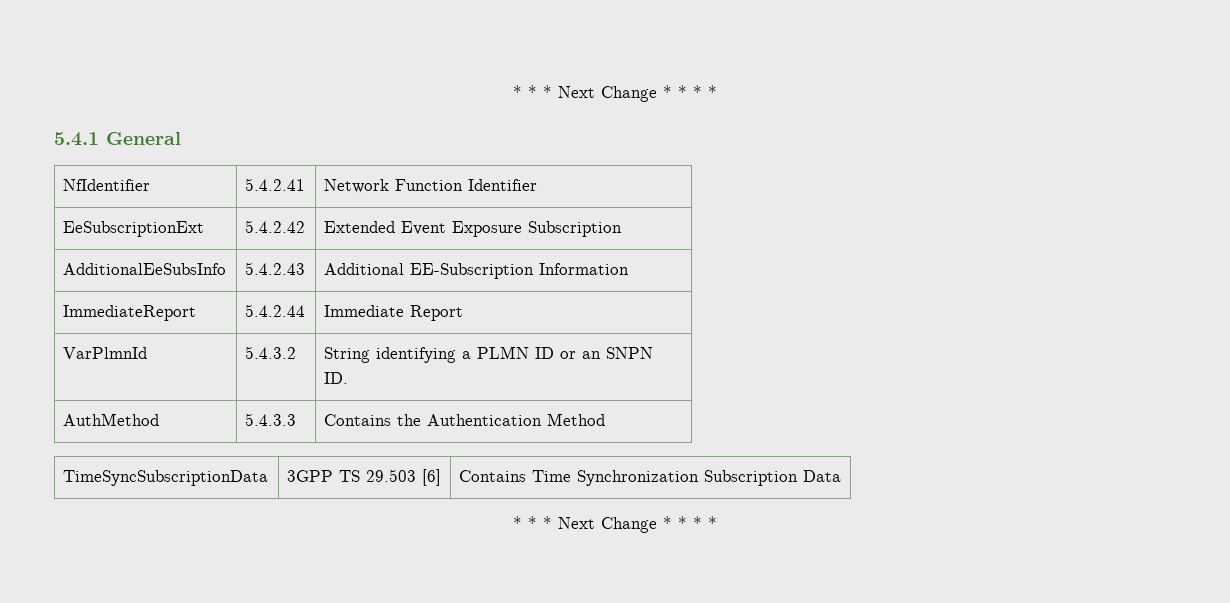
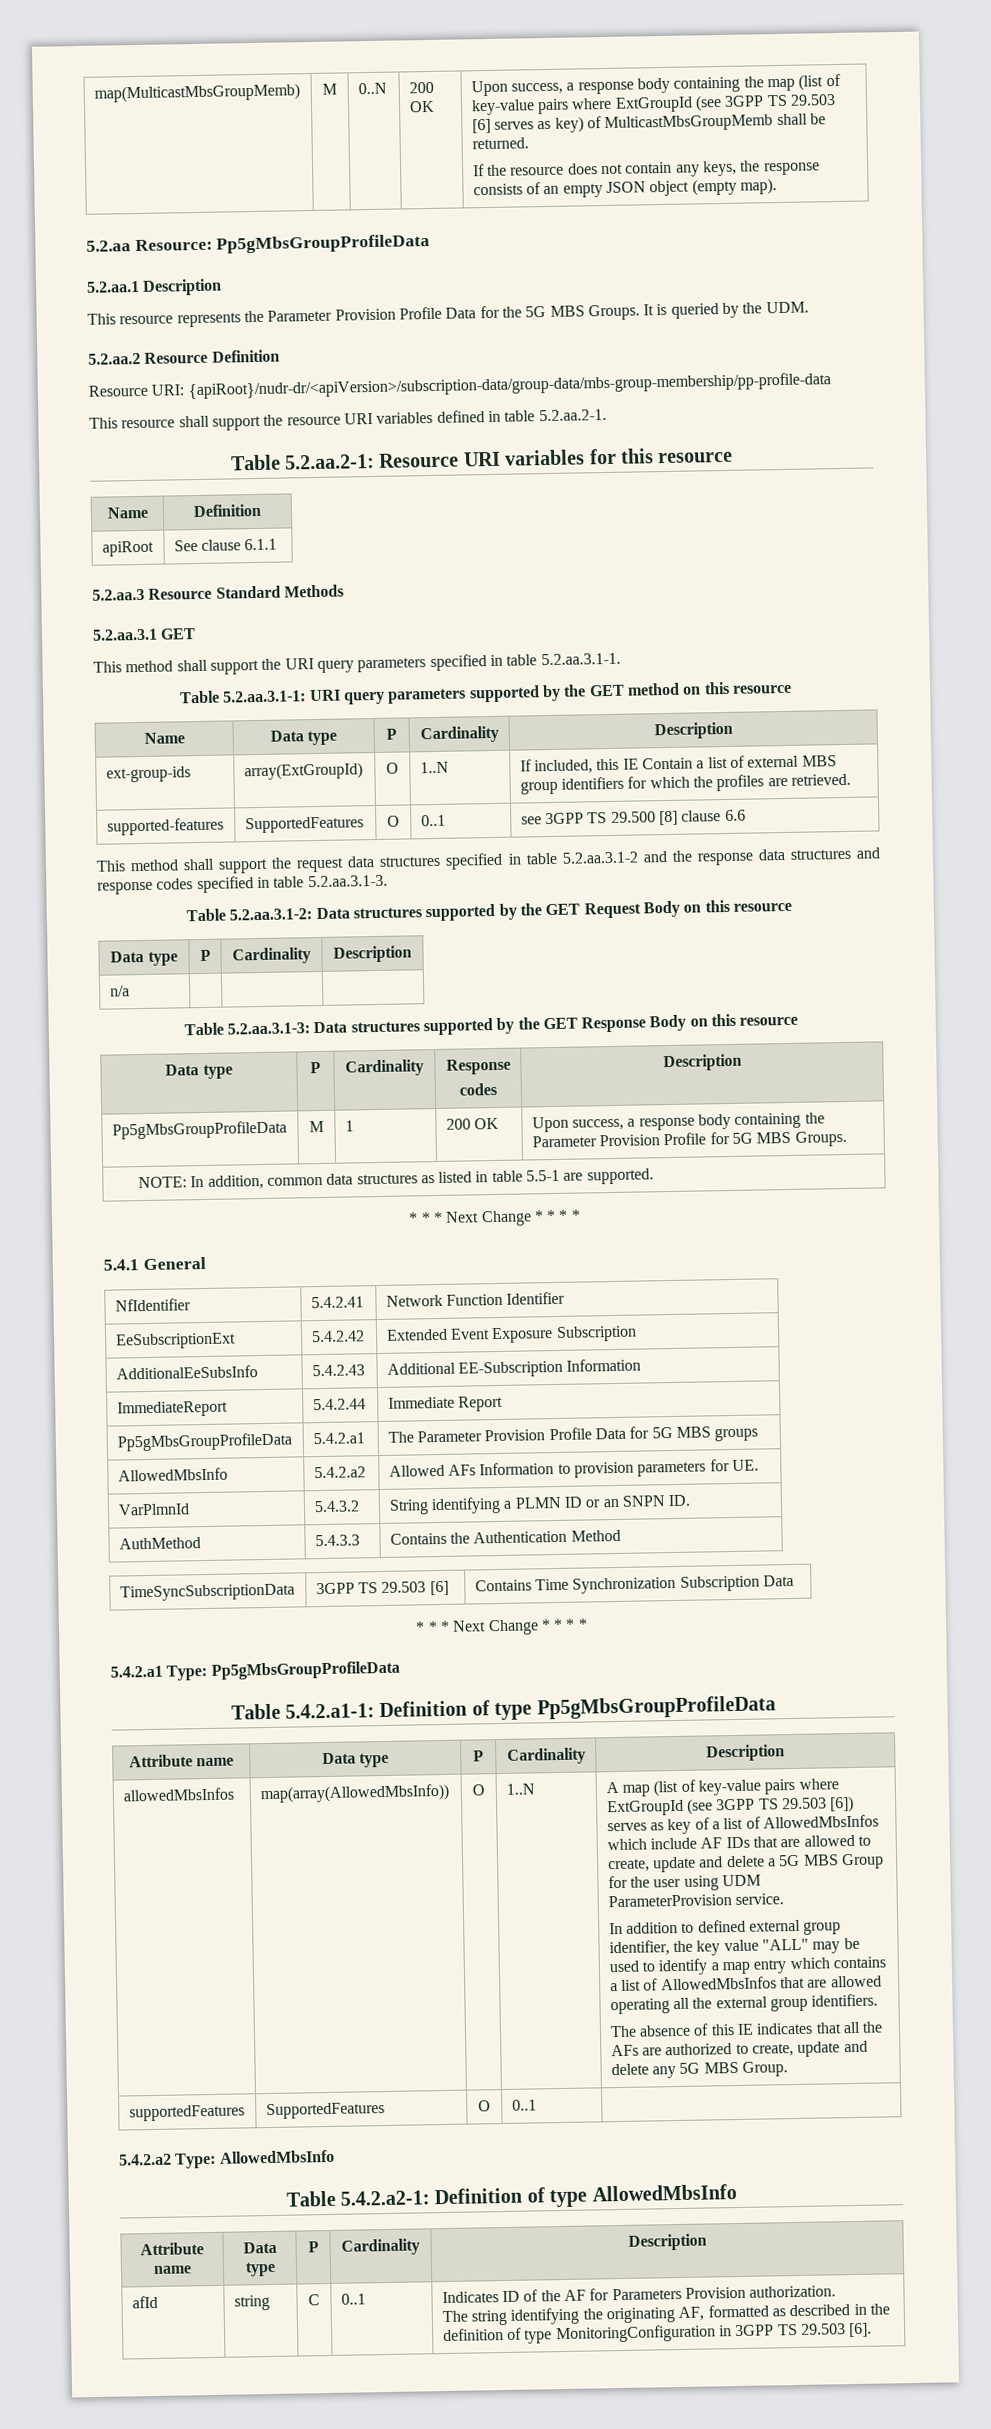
(513, 91) none -> [93,83,300,103] [322,83,337,95] [357,82,387,95] [408,81,434,94] [408,100,435,113] [470,73,841,97] [470,94,837,116] [471,113,827,134] [471,137,529,150] [472,160,820,177] [472,178,778,198] [86,233,431,254] [86,278,223,296] [87,301,809,328] [88,349,280,365] [88,372,831,400] [89,408,607,431] [229,448,734,471] [106,506,149,519] [193,503,262,518] [101,540,154,557] [173,538,278,552] [92,584,344,601] [92,628,197,641] [93,652,621,675] [180,681,792,705] [143,732,185,744] [269,730,338,746] [386,728,397,740] [419,725,499,744] [653,721,733,740] [105,766,191,783] [243,762,363,781] [386,762,399,774] [419,761,449,774] [519,755,837,775] [519,773,852,795] [106,817,224,836] [244,816,364,834] [387,815,400,827] [420,814,446,827] [520,809,746,826] [96,847,880,874] [97,874,388,895] [186,899,792,922] [110,950,178,966] [199,949,211,962] [232,947,311,965] [333,945,412,963] [109,985,130,997] [183,1013,799,1036] [165,1064,233,1079] [310,1061,321,1074] [345,1059,424,1077] [445,1058,511,1075] [459,1082,497,1096] [662,1053,742,1072] [111,1120,287,1140] [309,1120,324,1133] [344,1120,354,1132] [445,1117,500,1130] [531,1112,825,1133] [531,1130,847,1148] [137,1168,654,1190] map(MulticastMbsGroupMemb) | M | 0..N | 200 OK | Upon success, a response body containing the map (list of key-value pairs where ExtGroupId (see 3GPP TS 29.503 [6] serves as key) of MulticastMbsGroupMemb shall be returned. // If the resource does not contain any keys, the response consists of an empty JSON object (empty map). // 5.2.aa Resource: Pp5gMbsGroupProfileData // 5.2.aa.1 Description // This resource represents the Parameter Provision Profile Data for the 5G MBS Groups. It is queried by the UDM. // 5.2.aa.2 Resource Definition // Resource URI: {apiRoot}/nudr-dr/<apiVersion>/subscription-data/group-data/mbs-group-membership/pp-profile-data // This resource shall support the resource URI variables defined in table 5.2.aa.2-1. // Table 5.2.aa.2-1: Resource URI variables for this resource // Name | Definition // apiRoot | See clause 6.1.1 // 5.2.aa.3 Resource Standard Methods // 5.2.aa.3.1 GET // This method shall support the URI query parameters specified in table 5.2.aa.3.1-1. // Table 5.2.aa.3.1-1: URI query parameters supported by the GET method on this resource // Name | Data type | P | Cardinality | Description // ext-group-ids | array(ExtGroupId) | O | 1..N | If included, this IE Contain a list of external MBS group identifiers for which the profiles are retrieved. // supported-features | SupportedFeatures | O | 0..1 | see 3GPP TS 29.500 [8] clause 6.6 // This method shall support the request data structures specified in table 5.2.aa.3.1-2 and the response data structures and response codes specified in table 5.2.aa.3.1-3. // Table 5.2.aa.3.1-2: Data structures supported by the GET Request Body on this resource // Data type | P | Cardinality | Description // n/a | | | // Table 5.2.aa.3.1-3: Data structures supported by the GET Response Body on this resource // Data type | P | Cardinality | Response // codes | Description // Pp5gMbsGroupProfileData | M | 1 | 200 OK | Upon success, a response body containing the Parameter Provision Profile for 5G MBS Groups. // NOTE: In addition, common data structures as listed in table 5.5-1 are supported. //
(464, 313) none -> [116,1432,292,1452] [312,1432,365,1445] [387,1426,759,1443] [117,1467,228,1482] [313,1466,366,1479] [388,1459,760,1478] // Pp5gMbsGroupProfileData | 5.4.2.a1 | The Parameter Provision Profile Data for 5G MBS groups // AllowedMbsInfo | 5.4.2.a2 | Allowed AFs Information to provision parameters for UE.
(717, 522) none -> [110,1660,400,1681] [230,1695,776,1721] [128,1754,235,1768] [321,1752,390,1768] [473,1750,484,1762] [506,1747,586,1765] [706,1744,785,1762] [122,1787,234,1802] [259,1783,450,1804] [472,1784,485,1796] [505,1783,535,1795] [605,1778,839,1797] [606,1795,855,1817] [606,1814,880,1835] [606,1834,872,1851] [607,1853,885,1873] [607,1874,762,1891] [607,1893,785,1908] [608,1919,842,1935] [608,1937,860,1957] [608,1956,887,1976] [609,1975,882,1992] [609,1993,879,2015] [609,2021,884,2038] [610,2040,868,2057] [610,2061,789,2079] [128,2104,245,2122] [265,2102,385,2120] [478,2100,491,2112] [511,2099,537,2111] [119,2149,335,2169] [285,2184,737,2208] [140,2242,204,2256] [153,2265,192,2274] [242,2241,277,2254] [244,2261,276,2277] [307,2241,319,2253] [341,2238,420,2256] [627,2233,707,2251] [131,2295,158,2309] [233,2295,270,2311] [308,2294,320,2306] [340,2293,366,2305] [441,2285,837,2304] [441,2303,891,2326] [442,2322,873,2344] // 5.4.2.a1 Type: Pp5gMbsGroupProfileData // Table 5.4.2.a1-1: Definition of type Pp5gMbsGroupProfileData // Attribute name | Data type | P | Cardinality | Description // allowedMbsInfos | map(array(AllowedMbsInfo)) | O | 1..N | A map (list of key-value pairs where ExtGroupId (see 3GPP TS 29.503 [6]) serves as key of a list of AllowedMbsInfos which include AF IDs that are allowed to create, update and delete a 5G MBS Group for the user using UDM ParameterProvision service. // In addition to defined external group identifier, the key value "ALL" may be used to identify a map entry which contains a list of AllowedMbsInfos that are allowed operating all the external group identifiers. // The absence of this IE indicates that all the AFs are authorized to create, update and delete any 5G MBS Group. // supportedFeatures | SupportedFeatures | O | 0..1 | // 5.4.2.a2 Type: AllowedMbsInfo // Table 5.4.2.a2-1: Definition of type AllowedMbsInfo // Attribute name | Data type | P | Cardinality | Description // afId | string | C | 0..1 | Indicates ID of the AF for Parameters Provision authorization. // The string identifying the originating AF, formatted as described in the definition of type MonitoringConfiguration in 3GPP TS 29.503 [6].

